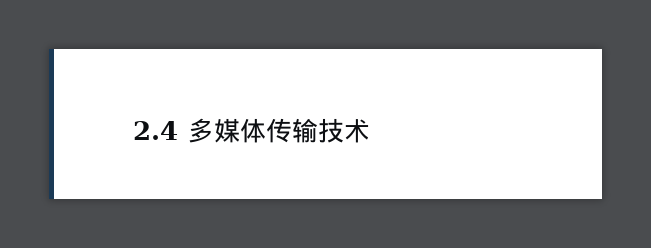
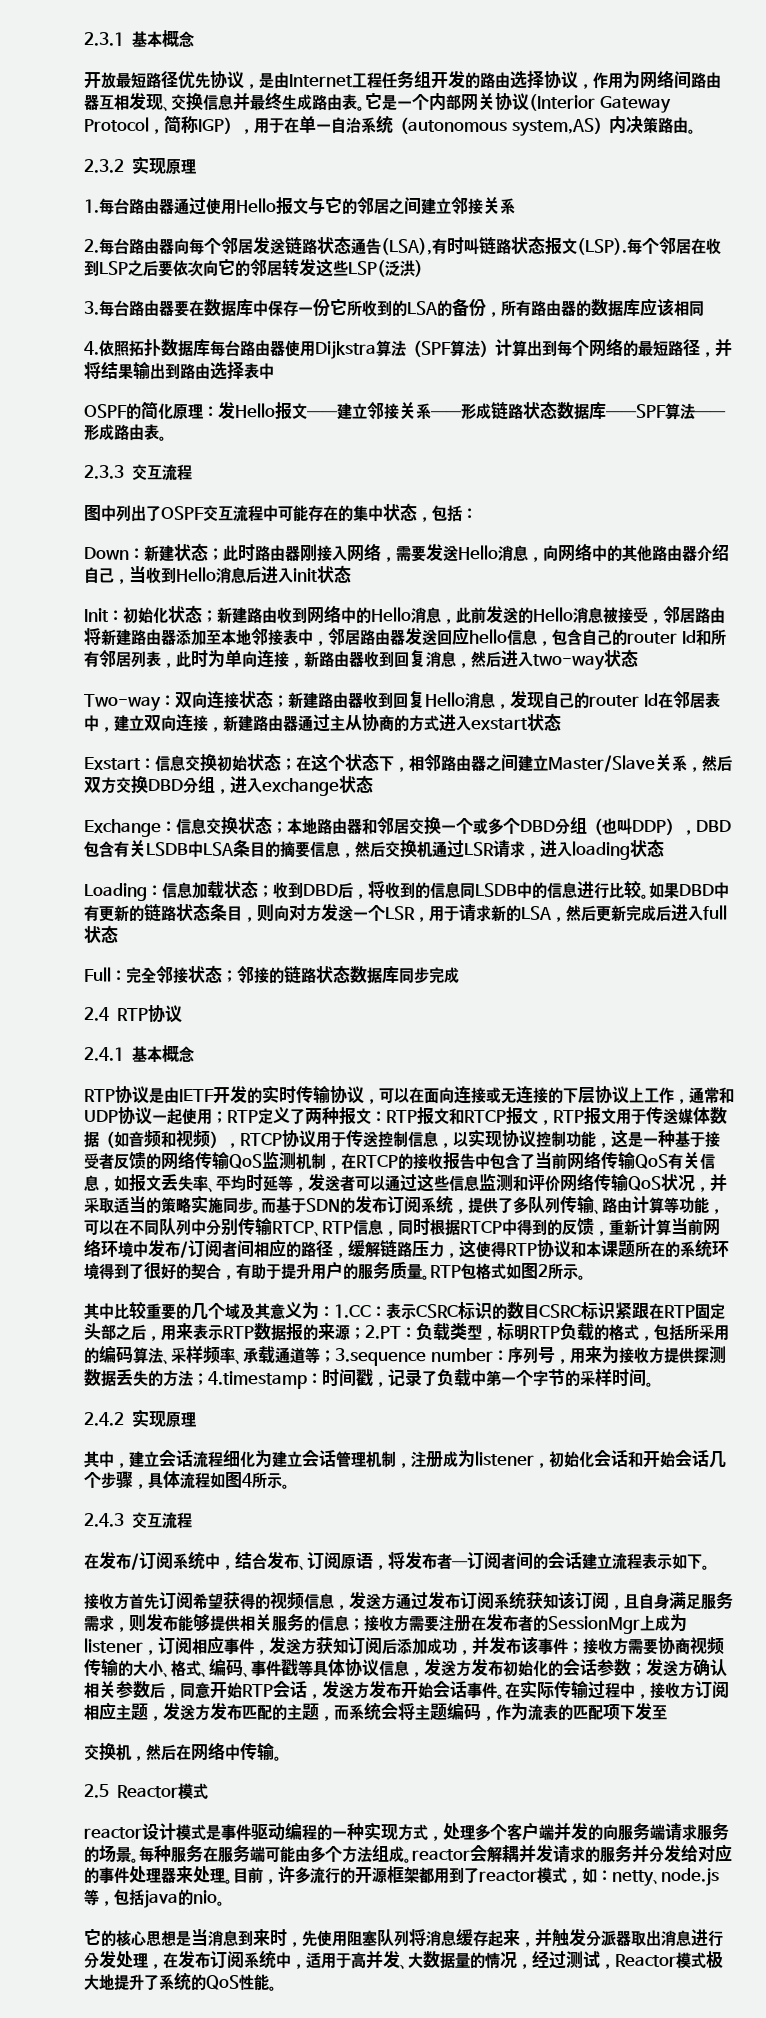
[133,118,371,143] 2.4多媒体传输技术 -> [84,30,194,47] [84,70,721,89] [84,92,671,113] [84,115,696,136] [84,156,196,175] [84,196,515,215] [84,236,721,255] [84,258,423,277] [84,298,704,317] [84,338,732,359] [84,361,274,380] [84,401,726,420] [84,424,167,441] [84,464,192,481] [84,503,477,522] [84,543,729,562] [84,565,351,584] [84,605,725,624] [84,627,726,646] [84,649,638,670] [84,690,720,711] [84,713,561,732] [84,753,732,772] [84,775,373,796] [84,816,731,837] [84,839,664,860] [84,880,729,901] [84,903,727,922] [84,925,118,943] [84,965,459,984] [84,1005,182,1023] [84,1045,194,1062] [84,1085,734,1104] [84,1107,727,1125] [84,1129,720,1148] [84,1151,715,1170] [84,1173,727,1192] [84,1195,724,1214] [84,1217,720,1236] [84,1239,729,1258] [84,1261,586,1280] [84,1301,725,1320] [84,1323,729,1341] [84,1345,726,1366] [84,1368,654,1389] [84,1409,196,1428] [84,1449,726,1468] [84,1471,290,1489] [84,1512,192,1529] [84,1551,710,1570] [84,1591,733,1610] [84,1613,687,1634] [84,1636,724,1655] [84,1658,727,1677] [84,1680,729,1699] [84,1702,667,1721] [84,1742,282,1761] [84,1783,208,1800] [84,1822,729,1841] [84,1844,732,1863] [84,1866,719,1886] [84,1889,225,1908] [84,1928,723,1947] [84,1950,723,1969] [84,1972,277,1991] 2.3.1基本概念 // 开放最短路径优先协议，是由Internet工程任务组开发的路由选择协议，作用为网络间路由器互相发现、交换信息并最终生成路由表。它是一个内部网关协议(Interior Gateway Protocol，简称IGP），用于在单一自治系统（autonomous system,AS）内决策路由。 // 2.3.2实现原理 // 1.每台路由器通过使用Hello报文与它的邻居之间建立邻接关系 // 2.每台路由器向每个邻居发送链路状态通告(LSA),有时叫链路状态报文(LSP).每个邻居在收到LSP之后要依次向它的邻居转发这些LSP(泛洪) // 3.每台路由器要在数据库中保存一份它所收到的LSA的备份，所有路由器的数据库应该相同 // 4.依照拓扑数据库每台路由器使用Dijkstra算法（SPF算法）计算出到每个网络的最短路径，并将结果输出到路由选择表中 // OSPF的简化原理：发Hello报文——建立邻接关系——形成链路状态数据库——SPF算法——形成路由表。 // 2.3.3交互流程 // 图中列出了OSPF交互流程中可能存在的集中状态，包括： // Down：新建状态；此时路由器刚接入网络，需要发送Hello消息，向网络中的其他路由器介绍自己，当收到Hello消息后进入init状态 // Init：初始化状态；新建路由收到网络中的Hello消息，此前发送的Hello消息被接受，邻居路由将新建路由器添加至本地邻接表中，邻居路由器发送回应hello信息，包含自己的router Id和所有邻居列表，此时为单向连接，新路由器收到回复消息，然后进入two-way状态 // Two-way：双向连接状态；新建路由器收到回复Hello消息，发现自己的router Id在邻居表中，建立双向连接，新建路由器通过主从协商的方式进入exstart状态 // Exstart：信息交换初始状态；在这个状态下，相邻路由器之间建立Master/Slave关系，然后双方交换DBD分组，进入exchange状态 // Exchange：信息交换状态；本地路由器和邻居交换一个或多个DBD分组（也叫DDP），DBD包含有关LSDB中LSA条目的摘要信息，然后交换机通过LSR请求，进入loading状态 // Loading：信息加载状态；收到DBD后，将收到的信息同LSDB中的信息进行比较。如果DBD中有更新的链路状态条目，则向对方发送一个LSR，用于请求新的LSA，然后更新完成后进入full状态 // Full：完全邻接状态；邻接的链路状态数据库同步完成 // 2.4 RTP协议 // 2.4.1基本概念 // RTP协议是由IETF开发的实时传输协议，可以在面向连接或无连接的下层协议上工作，通常和UDP协议一起使用；RTP定义了两种报文：RTP报文和RTCP报文，RTP报文用于传送媒体数据（如音频和视频），RTCP协议用于传送控制信息，以实现协议控制功能，这是一种基于接受者反馈的网络传输QoS监测机制，在RTCP的接收报告中包含了当前网络传输QoS有关信息，如报文丢失率、平均时延等，发送者可以通过这些信息监测和评价网络传输QoS状况，并采取适当的策略实施同步。而基于SDN的发布订阅系统，提供了多队列传输、路由计算等功能，可以在不同队列中分别传输RTCP、RTP信息，同时根据RTCP中得到的反馈，重新计算当前网络环境中发布/订阅者间相应的路径，缓解链路压力，这使得RTP协议和本课题所在的系统环境得到了很好的契合，有助于提升用户的服务质量。RTP包格式如图2所示。 // 其中比较重要的几个域及其意义为：1.CC：表示CSRC标识的数目CSRC标识紧跟在RTP固定头部之后，用来表示RTP数据报的来源；2.PT：负载类型，标明RTP负载的格式，包括所采用的编码算法、采样频率、承载通道等；3.sequence number：序列号，用来为接收方提供探测数据丢失的方法；4.timestamp：时间戳，记录了负载中第一个字节的采样时间。 // 2.4.2实现原理 // 其中，建立会话流程细化为建立会话管理机制，注册成为listener，初始化会话和开始会话几个步骤，具体流程如图4所示。 // 2.4.3交互流程 // 在发布/订阅系统中，结合发布、订阅原语，将发布者—订阅者间的会话建立流程表示如下。 // 接收方首先订阅希望获得的视频信息，发送方通过发布订阅系统获知该订阅，且自身满足服务需求，则发布能够提供相关服务的信息；接收方需要注册在发布者的SessionMgr上成为listener，订阅相应事件，发送方获知订阅后添加成功，并发布该事件；接收方需要协商视频传输的大小、格式、编码、事件戳等具体协议信息，发送方发布初始化的会话参数；发送方确认相关参数后，同意开始RTP会话，发送方发布开始会话事件。在实际传输过程中，接收方订阅相应主题，发送方发布匹配的主题，而系统会将主题编码，作为流表的匹配项下发至 // 交换机，然后在网络中传输。 // 2.5 Reactor模式 // reactor设计模式是事件驱动编程的一种实现方式，处理多个客户端并发的向服务端请求服务的场景。每种服务在服务端可能由多个方法组成。reactor会解耦并发请求的服务并分发给对应的事件处理器来处理。目前，许多流行的开源框架都用到了reactor模式，如：netty、node.js等，包括java的nio。 // 它的核心思想是当消息到来时，先使用阻塞队列将消息缓存起来，并触发分派器取出消息进行分发处理，在发布订阅系统中，适用于高并发、大数据量的情况，经过测试，Reactor模式极大地提升了系统的QoS性能。

